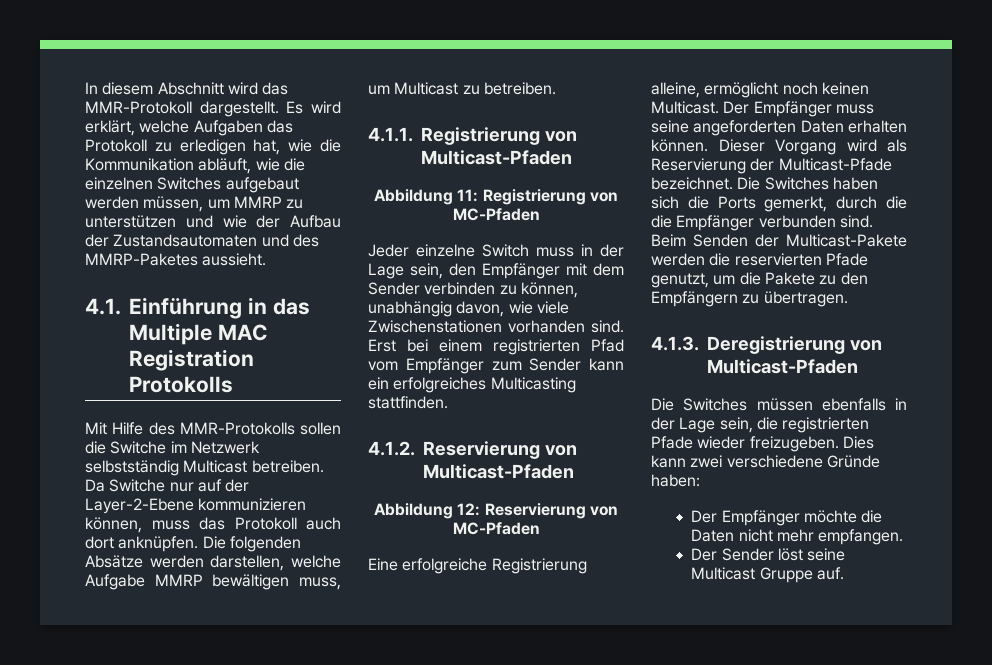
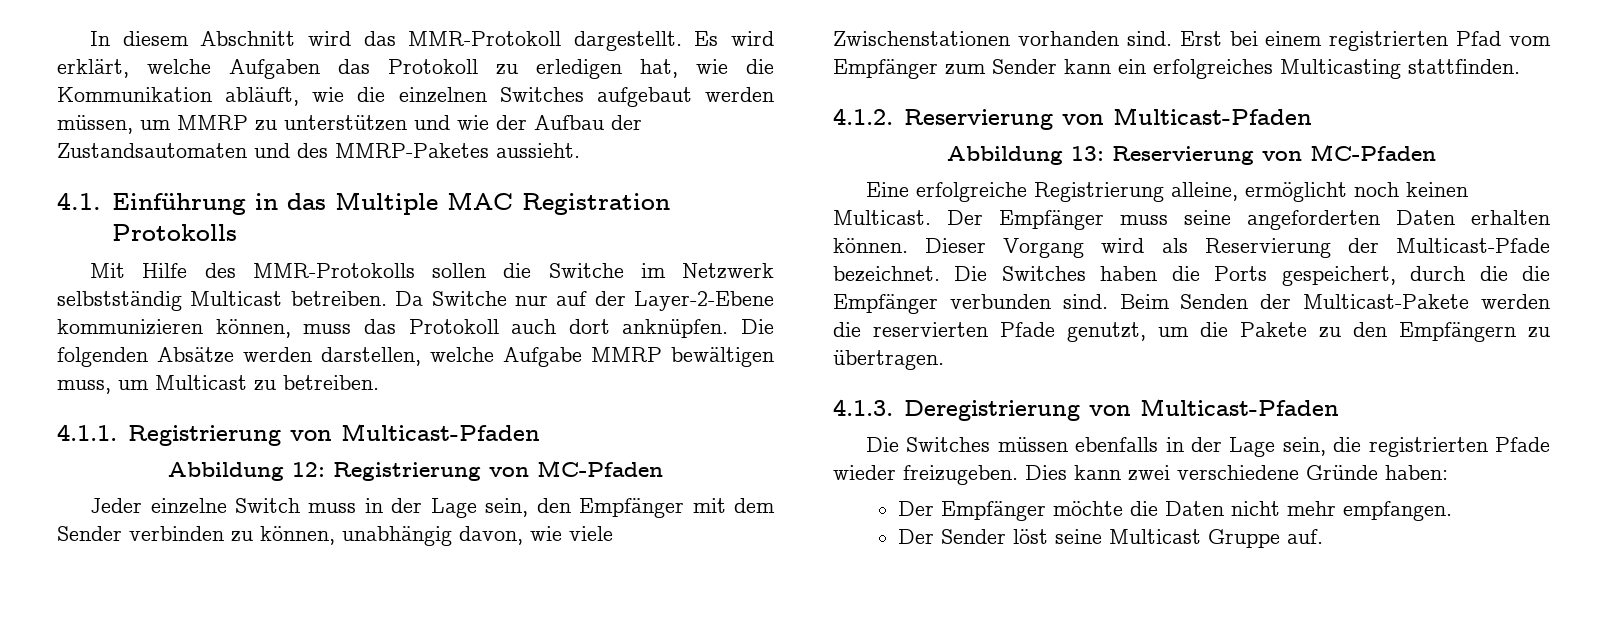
[457,189,479,202] 11: -> [292,462,325,477] 12:
[457,503,481,516] 12: -> [1071,146,1104,161] 13:
[651,196,679,209] sich -> (1158, 273) none
[764,196,828,212] gemerkt, -> [1281,266,1396,286] gespeichert,

